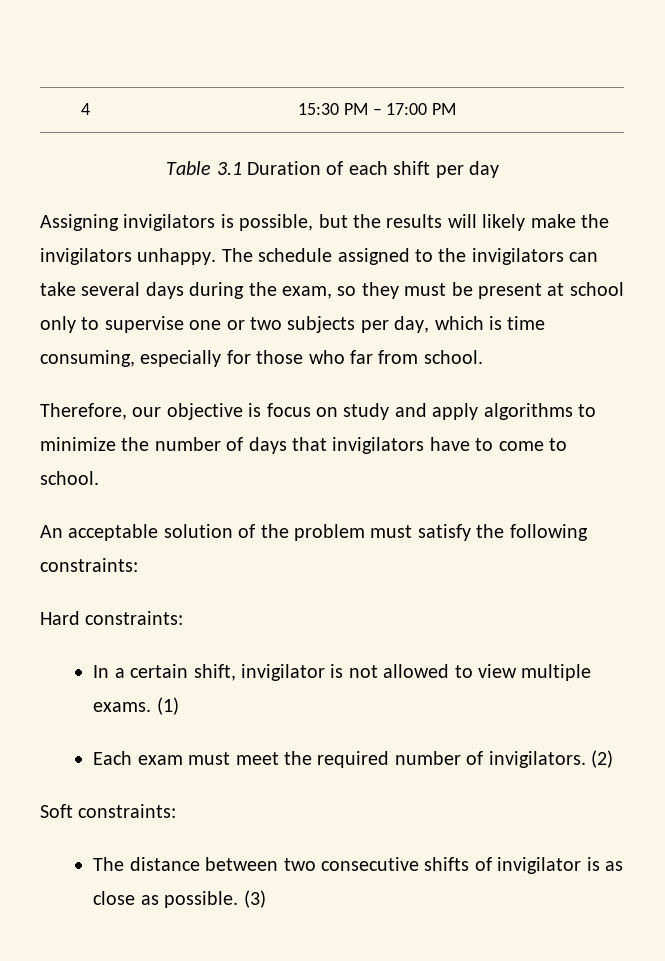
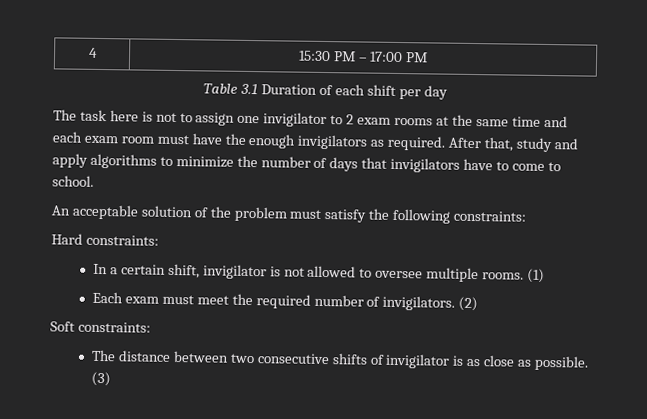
[40,214,609,231] [40,248,599,265] [40,282,624,299] [40,316,546,333] [40,350,483,367] [40,403,338,420] Assigning invigilators is possible, but the results will likely make the invigilators unhappy. The schedule assigned to the invigilators can take several days during the exam, so they must be present at school only to supervise one or two subjects per day, which is time consuming, especially for those who far from school. // Therefore, our objective is focus on -> [53,109,568,128] [52,131,514,152] The task here is not to assign one invigilator to 2 exam rooms at the same time and each exam room must have the enough invigilators as required. After that,
[478,664,592,681] [93,702,152,712] view multiple exams. -> [375,267,525,283] oversee multiple rooms.

